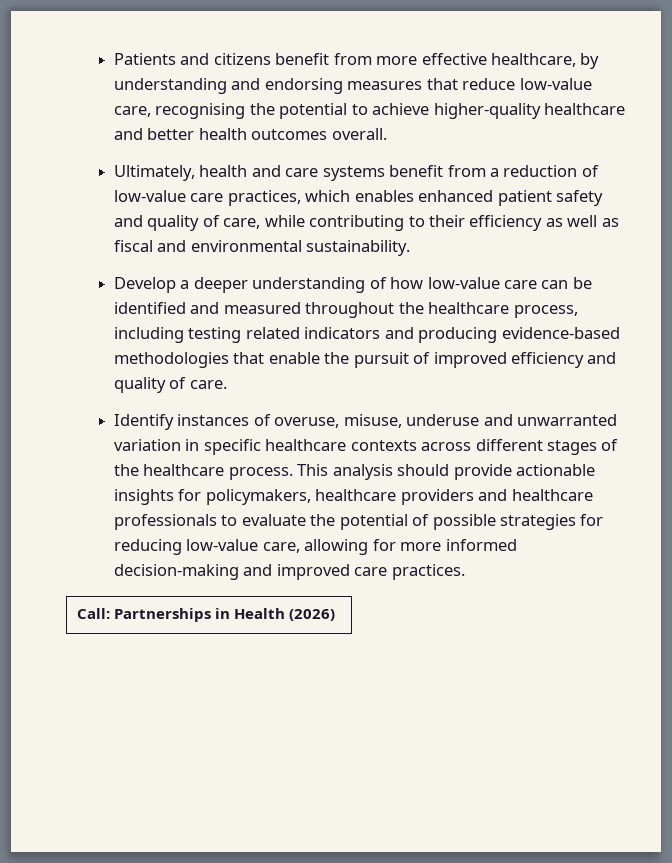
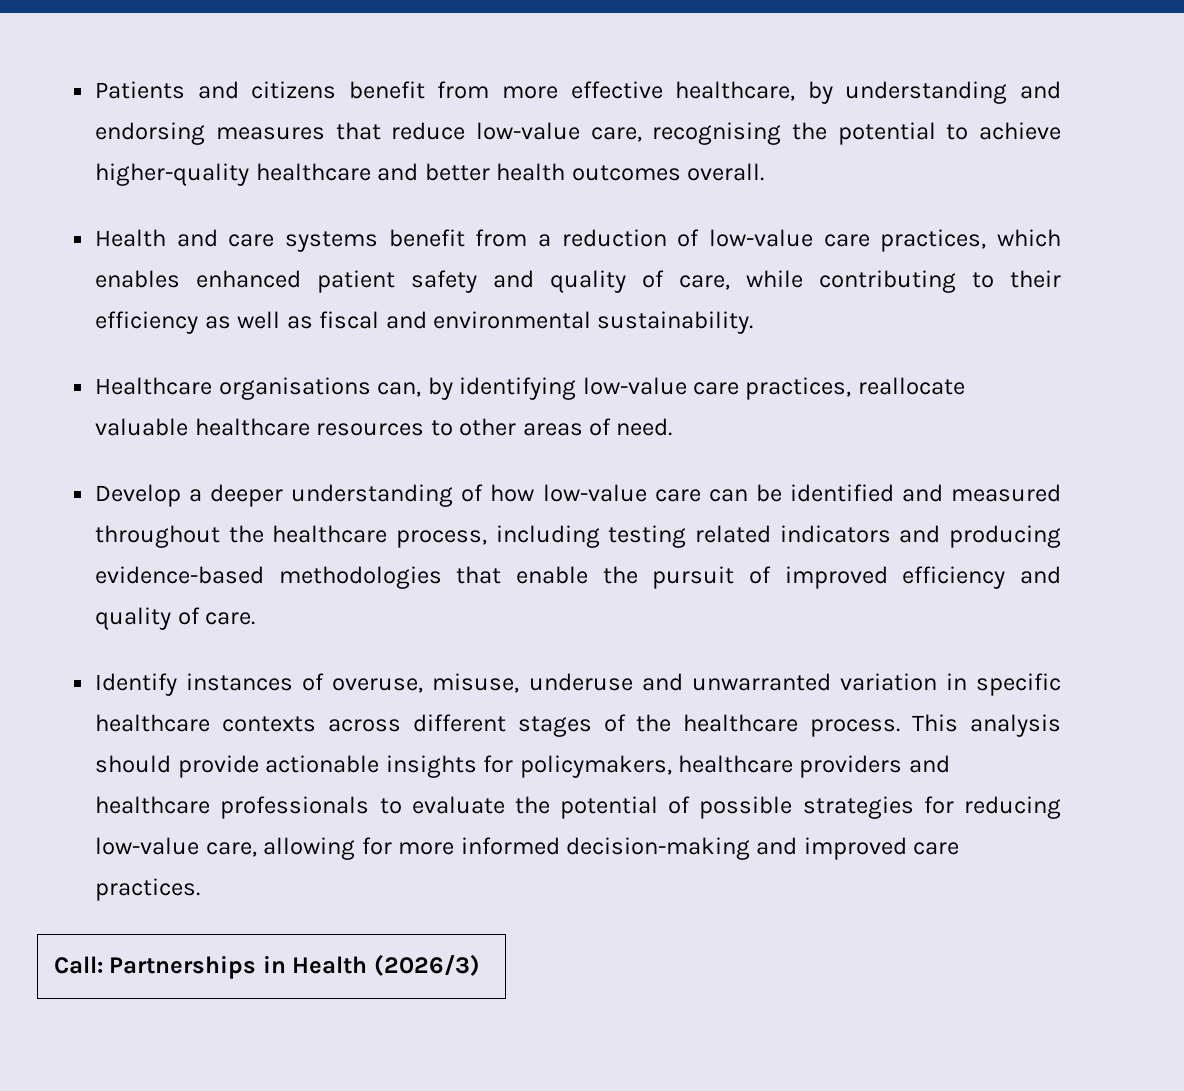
[113,165,248,181] Ultimately, health -> [95,229,167,247] Health
(411, 248) none -> [95,377,965,400] [95,418,673,436] // Healthcare organisations can, by identifying low-value care practices, reallocate valuable healthcare resources to other areas of need.
[288,609,335,621] (2026) -> [373,954,480,976] (2026/3)

